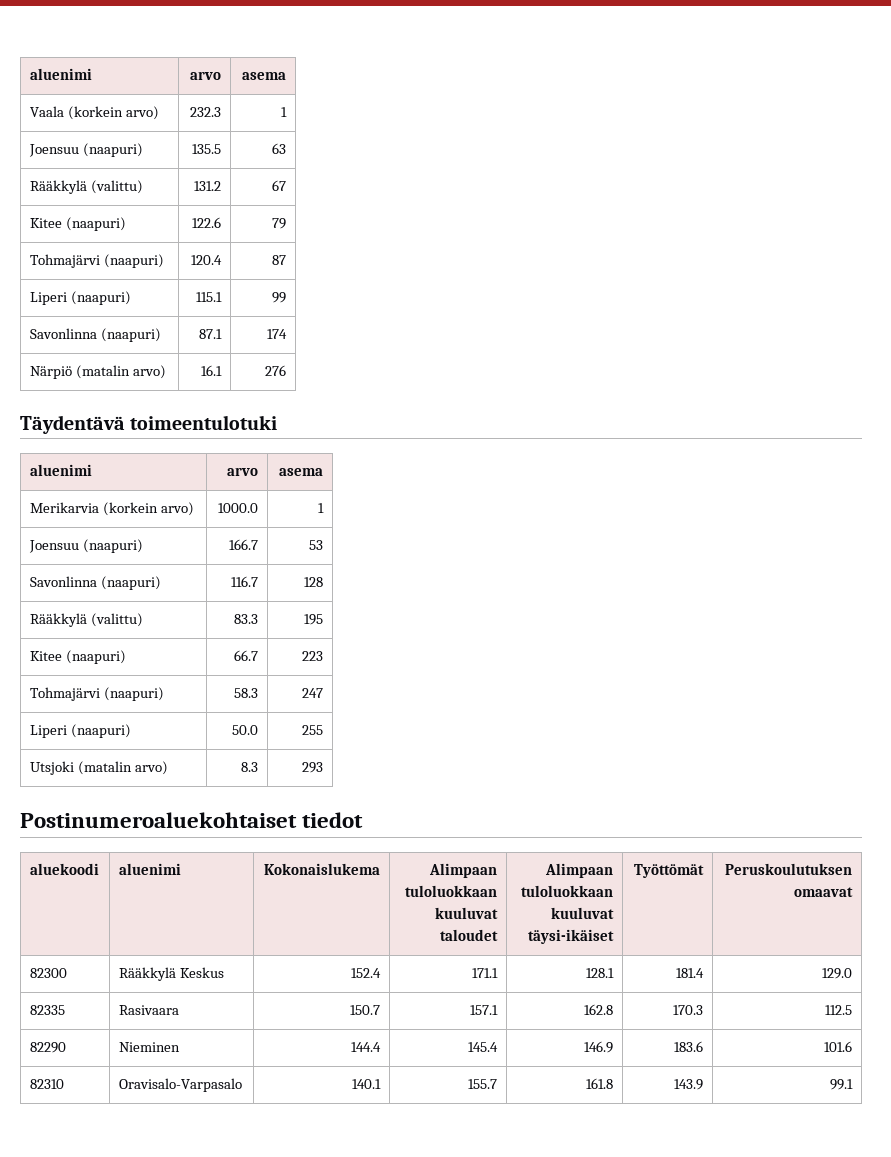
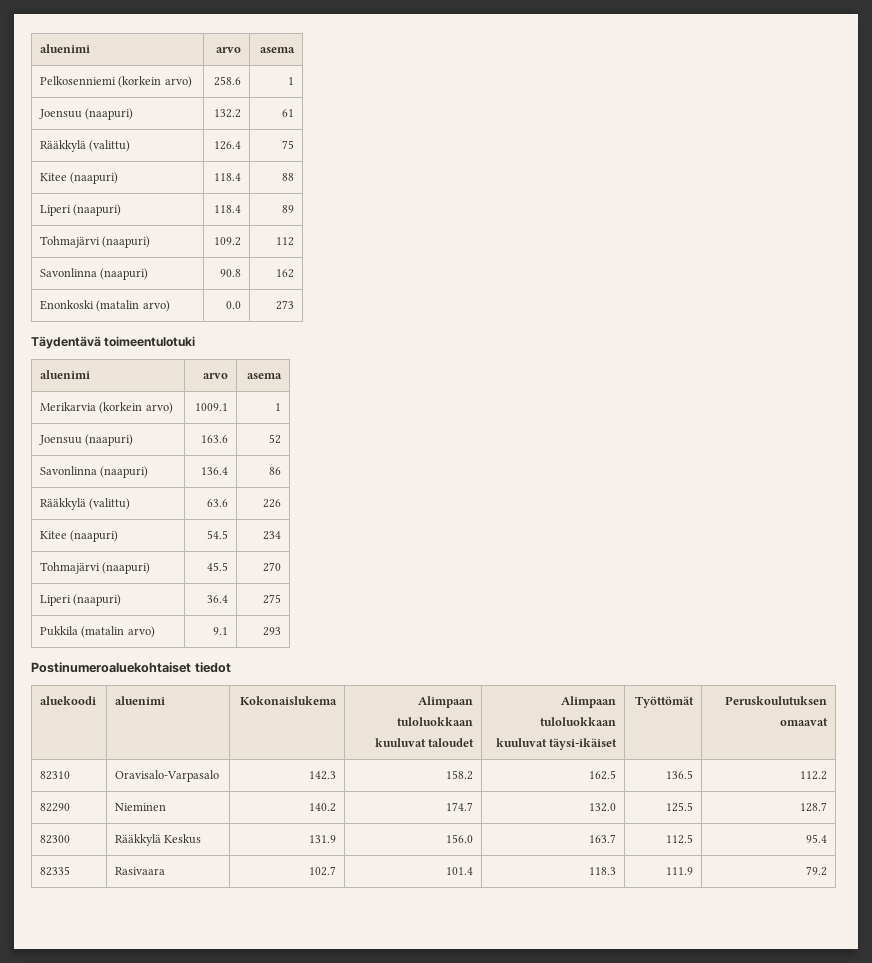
[29,68,92,80] [190,71,222,80] [242,72,287,80] [29,106,159,120] [190,107,222,117] [281,107,288,117] [28,143,143,157] [192,144,222,154] [272,143,287,154] [29,180,143,194] [194,181,222,191] [272,180,287,191] [29,217,126,231] [192,217,222,228] [272,218,287,229] [29,254,164,268] [191,255,223,265] [272,255,287,265] [29,291,131,305] [196,292,223,302] [272,292,287,303] [29,328,161,342] [199,329,223,339] [267,329,288,339] [29,365,166,379] [201,365,223,376] [265,365,287,376] aluenimi | arvo | asema // Vaala (korkein arvo) | 232.3 | 1 // Joensuu (naapuri) | 135.5 | 63 // Rääkkylä (valittu) | 131.2 | 67 // Kitee (naapuri) | 122.6 | 79 // Tohmajärvi (naapuri) | 120.4 | 87 // Liperi (naapuri) | 115.1 | 99 // Savonlinna (naapuri) | 87.1 | 174 // Närpiö (matalin arvo) | 16.1 | 276 -> [40,44,91,53] [215,47,241,53] [259,47,295,53] [40,76,192,88] [213,76,241,86] [287,77,294,85] [39,108,134,120] [213,109,241,118] [281,109,294,117] [40,140,131,152] [213,141,241,150] [281,140,294,149] [40,172,119,184] [213,173,241,181] [281,173,294,181] [40,204,122,216] [213,205,241,213] [281,205,294,213] [40,236,151,248] [213,237,241,246] [275,237,294,246] [40,268,149,280] [219,269,241,277] [275,269,294,278] [40,300,170,312] [225,301,241,309] [275,300,294,310] aluenimi | arvo | asema // Pelkosenniemi (korkein arvo) | 258.6 | 1 // Joensuu (naapuri) | 132.2 | 61 // Rääkkylä (valittu) | 126.4 | 75 // Kitee (naapuri) | 118.4 | 88 // Liperi (naapuri) | 118.4 | 89 // Tohmajärvi (naapuri) | 109.2 | 112 // Savonlinna (naapuri) | 90.8 | 162 // Enonkoski (matalin arvo) | 0.0 | 273
[218,503,259,513] [318,503,325,513] [28,539,143,553] [229,539,259,550] [309,540,324,550] [29,576,161,590] [231,576,259,587] [304,577,324,587] [29,613,143,627] [234,614,259,624] [304,614,324,625] [29,650,126,664] [234,650,259,661] [302,651,324,661] [29,687,164,701] [234,688,259,698] [302,688,324,698] [29,724,131,738] [232,725,259,735] [302,725,324,735] [29,761,168,775] [241,762,259,772] 1000.0 | 1 // Joensuu (naapuri) | 166.7 | 53 // Savonlinna (naapuri) | 116.7 | 128 // Rääkkylä (valittu) | 83.3 | 195 // Kitee (naapuri) | 66.7 | 223 // Tohmajärvi (naapuri) | 58.3 | 247 // Liperi (naapuri) | 50.0 | 255 // Utsjoki (matalin arvo) | 8.3 -> [194,403,228,411] [274,403,281,411] [39,434,134,446] [200,435,228,443] [268,434,281,444] [40,466,149,478] [200,467,228,475] [268,467,281,475] [40,498,131,510] [206,499,228,507] [262,499,281,508] [40,530,119,542] [206,530,228,539] [262,531,281,540] [40,562,151,574] [206,562,228,571] [262,562,281,572] [40,594,122,606] [206,595,228,603] [262,594,281,604] [40,626,155,638] [212,627,228,635] 1009.1 | 1 // Joensuu (naapuri) | 163.6 | 52 // Savonlinna (naapuri) | 136.4 | 86 // Rääkkylä (valittu) | 63.6 | 226 // Kitee (naapuri) | 54.5 | 234 // Tohmajärvi (naapuri) | 45.5 | 270 // Liperi (naapuri) | 36.4 | 275 // Pukkila (matalin arvo) | 9.1
[29,968,67,978] [118,967,224,981] [351,968,382,978] [472,968,499,978] [586,968,615,978] [676,968,705,978] [822,968,853,979] [29,1005,65,1015] [118,1005,179,1015] [350,1005,381,1015] [470,1005,499,1015] [584,1004,614,1015] [673,1005,704,1015] [825,1005,853,1015] [29,1042,66,1053] [118,1042,180,1052] [351,1042,382,1052] [468,1042,499,1052] [584,1041,614,1053] [674,1041,704,1052] [824,1041,853,1052] [29,1079,64,1089] [118,1078,242,1092] [352,1079,382,1089] [468,1079,498,1089] [586,1078,614,1089] [674,1079,704,1090] [830,1079,854,1090] 82300 | Rääkkylä Keskus | 152.4 | 171.1 | 128.1 | 181.4 | 129.0 // 82335 | Rasivaara | 150.7 | 157.1 | 162.8 | 170.3 | 112.5 // 82290 | Nieminen | 144.4 | 145.4 | 146.9 | 183.6 | 101.6 // 82310 | Oravisalo-Varpasalo | 140.1 | 155.7 | 161.8 | 143.9 | 99.1 -> [40,771,71,780] [115,770,220,782] [308,771,336,780] [445,770,473,780] [588,770,616,780] [665,770,693,779] [799,771,827,780] [40,803,71,812] [115,803,167,811] [308,803,336,812] [445,802,473,811] [588,803,616,812] [665,802,693,812] [799,802,827,812] [40,835,71,844] [115,834,202,846] [308,835,336,843] [445,834,473,843] [588,834,616,843] [665,834,693,844] [805,834,827,843] [40,866,71,876] [115,867,166,875] [308,866,336,876] [445,867,473,875] [588,867,616,875] [665,867,693,875] [805,866,827,876] 82310 | Oravisalo-Varpasalo | 142.3 | 158.2 | 162.5 | 136.5 | 112.2 // 82290 | Nieminen | 140.2 | 174.7 | 132.0 | 125.5 | 128.7 // 82300 | Rääkkylä Keskus | 131.9 | 156.0 | 163.7 | 112.5 | 95.4 // 82335 | Rasivaara | 102.7 | 101.4 | 118.3 | 111.9 | 79.2

